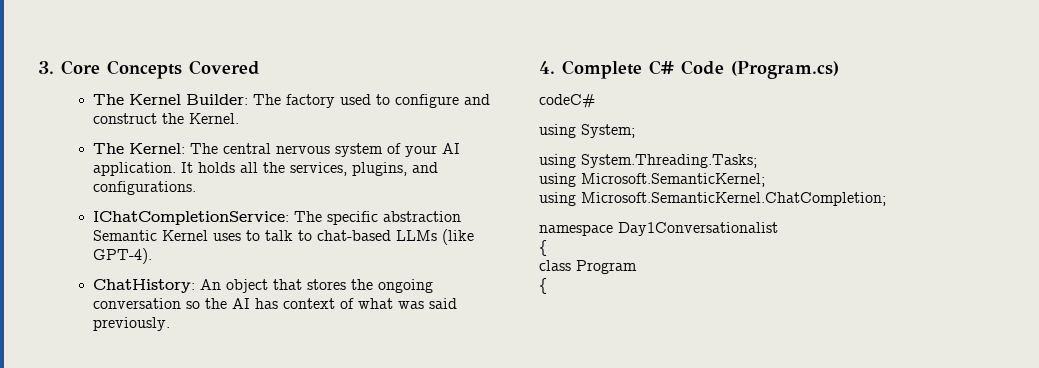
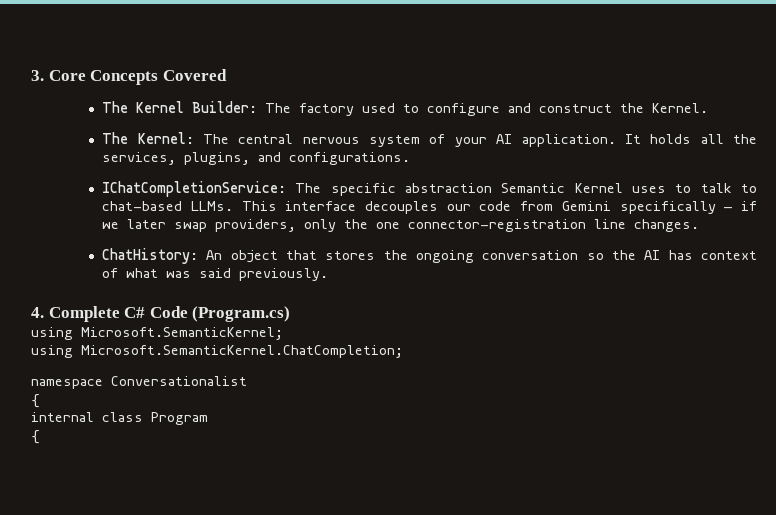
[395,229,474,245] [92,248,152,264] LLMs (like GPT-4). -> [190,201,757,214] [102,219,700,232] LLMs. This interface decouples our code from Gemini specifically — if we later swap providers, only the one connector-registration line changes.
[539,94,595,108] [539,124,635,138] [539,154,757,168] // codeC# // using System; // using System.Threading.Tasks; -> (291, 314) none
[618,222,778,236] Day1Conversationalist -> [111,376,247,386] Conversationalist
(547, 248) none -> [31,412,94,422] internal

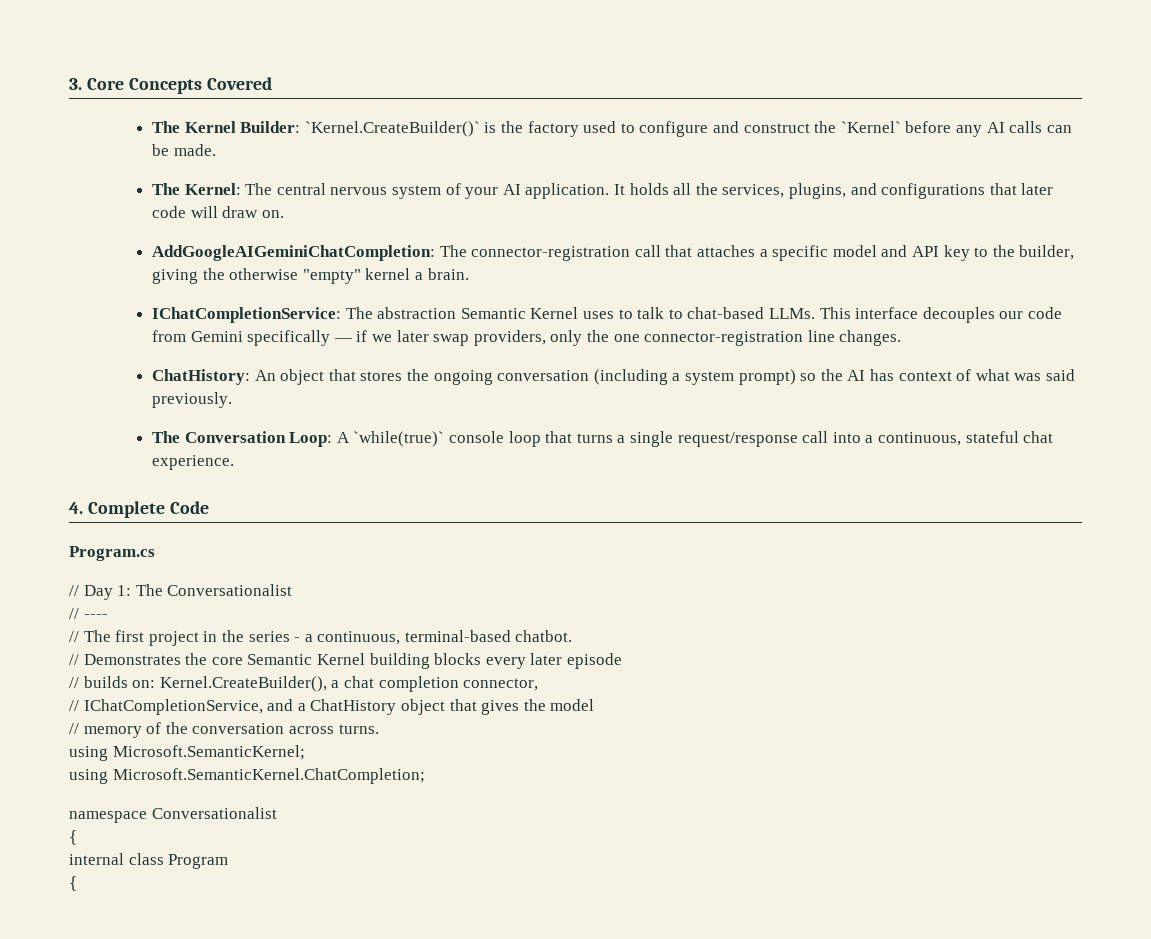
[265,103,292,113] The -> [304,121,524,137] `Kernel.CreateBuilder()` is the
[652,103,709,113] Kernel. -> [840,121,1072,137] [152,144,216,156] `Kernel` before any AI calls can be made.
[289,152,411,165] configurations. -> [881,183,1054,199] [152,206,284,218] [152,245,1075,261] [152,268,469,284] configurations that later code will draw on. // AddGoogleAIGeminiChatCompletion: The connector-registration call that attaches a specific model and API key to the builder, giving the otherwise "empty" kernel a brain.
[330,183,396,196] specific -> (373, 313) none
(579, 255) none -> [593,369,796,385] (including a system prompt)
(329, 274) none -> [152,431,1054,447] [152,455,235,470] // The Conversation Loop: A `while(true)` console loop that turns a single request/response call into a continuous, stateful chat experience.
[124,307,146,318] C# -> (165, 509) none
[192,306,291,322] (Program.cs) -> [69,546,155,561] [69,584,293,600] [69,608,108,619] [69,630,573,646] [69,653,622,669] [69,676,539,692] [69,699,595,715] [69,722,379,738] // Program.cs // // Day 1: The Conversationalist // // ---- // // The first project in the series - a continuous, terminal-based chatbot. // // Demonstrates the core Semantic Kernel building blocks every later episode // // builds on: Kernel.CreateBuilder(), a chat completion connector, // // IChatCompletionService, and a ChatHistory object that gives the model // // memory of the conversation across turns.

